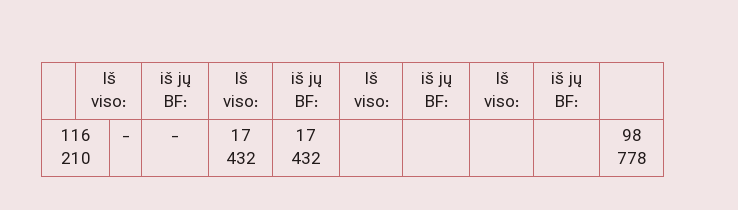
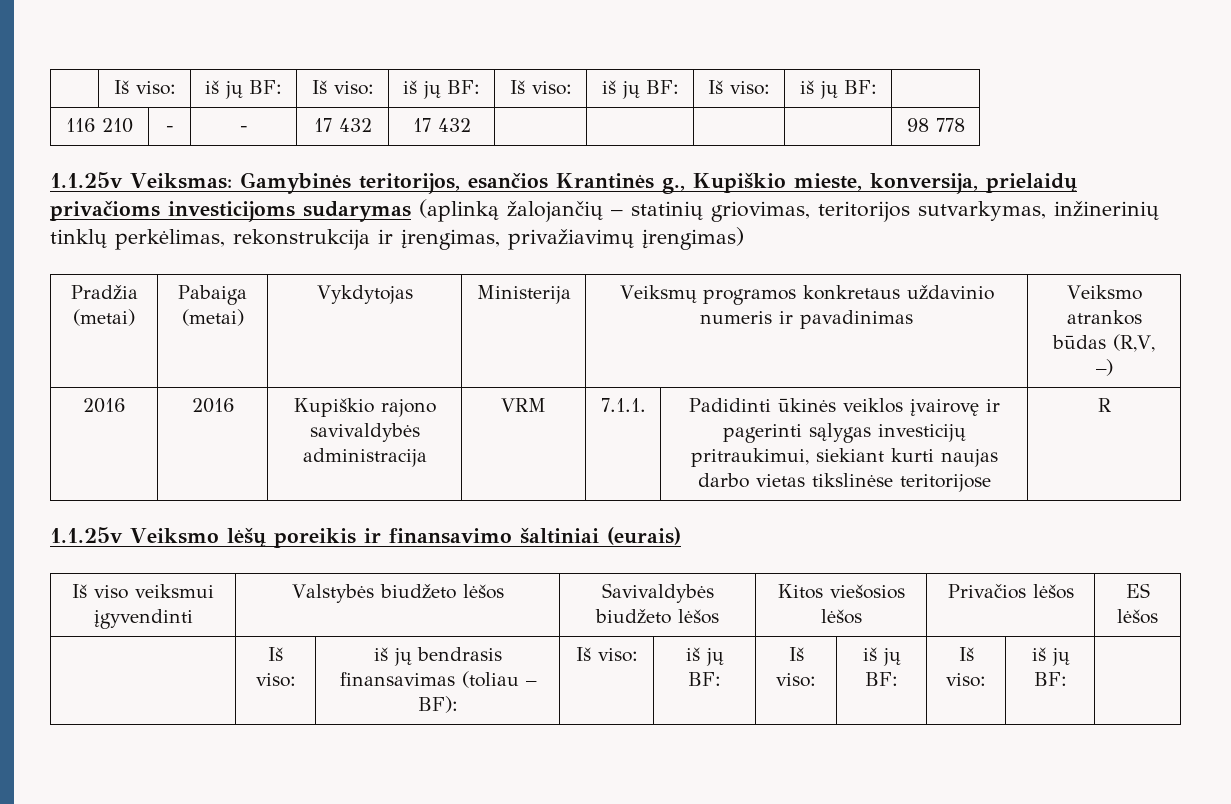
(647, 158) none -> [50,172,1077,194] [50,199,1159,222] [50,227,744,250] [70,285,138,299] [73,309,135,326] [178,285,247,305] [181,309,244,326] [316,285,413,304] [476,285,571,304] [619,285,994,305] [700,310,913,329] [1066,285,1142,300] [1066,310,1142,325] [1052,334,1156,352] [1095,359,1113,376] [83,398,125,413] [191,398,234,413] [293,398,436,417] [309,423,420,442] [302,448,427,467] [501,398,546,412] [600,398,646,412] [688,398,1000,416] [723,423,966,443] [690,448,998,467] [697,473,991,492] [1097,398,1111,412] [50,527,681,548] [72,584,214,599] [93,609,193,629] [291,584,504,603] [601,583,714,603] [595,609,719,624] [777,584,905,599] [820,609,862,624] [947,584,1074,599] [1125,583,1150,598] [1117,609,1158,624] [268,647,283,661] [255,673,296,687] [373,647,502,666] [339,671,537,688] [417,696,458,713] [575,647,638,662] [686,647,724,666] [688,672,721,686] [788,647,804,661] [776,673,816,687] [863,647,901,666] [865,672,898,686] [958,647,974,661] [946,673,986,687] [1031,647,1070,666] [1033,672,1067,686] // 1.1.25v Veiksmas: Gamybinės teritorijos, esančios Krantinės g., Kupiškio mieste, konversija, prielaidų privačioms investicijoms sudarymas (aplinką žalojančių – statinių griovimas, teritorijos sutvarkymas, inžinerinių tinklų perkėlimas, rekonstrukcija ir įrengimas, privažiavimų įrengimas) // Pradžia (metai) | Pabaiga (metai) | Vykdytojas | Ministerija | Veiksmų programos konkretaus uždavinio numeris ir pavadinimas | Veiksmo atrankos būdas (R,V, –) // 2016 | 2016 | Kupiškio rajono savivaldybės administracija | VRM | 7.1.1. | Padidinti ūkinės veiklos įvairovę ir pagerinti sąlygas investicijų pritraukimui, siekiant kurti naujas darbo vietas tikslinėse teritorijose | R // 1.1.25v Veiksmo lėšų poreikis ir finansavimo šaltiniai (eurais) // Iš viso veiksmui įgyvendinti | Valstybės biudžeto lėšos | Savivaldybės biudžeto lėšos | Kitos viešosios lėšos | Privačios lėšos | ES lėšos // | Iš viso: | iš jų bendrasis finansavimas (toliau – BF): | Iš viso: | iš jų BF: | Iš viso: | iš jų BF: | Iš viso: | iš jų BF: |

